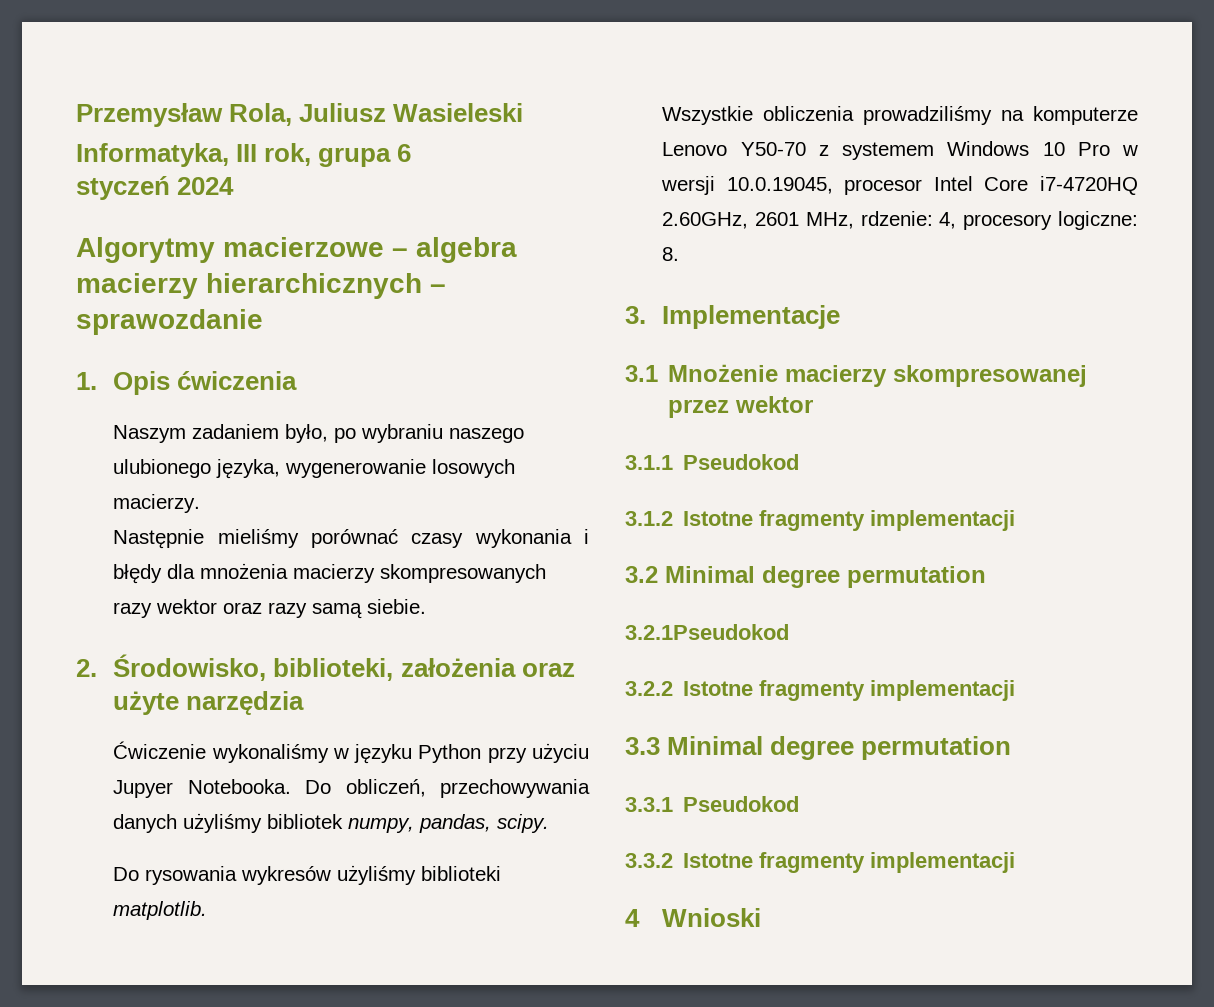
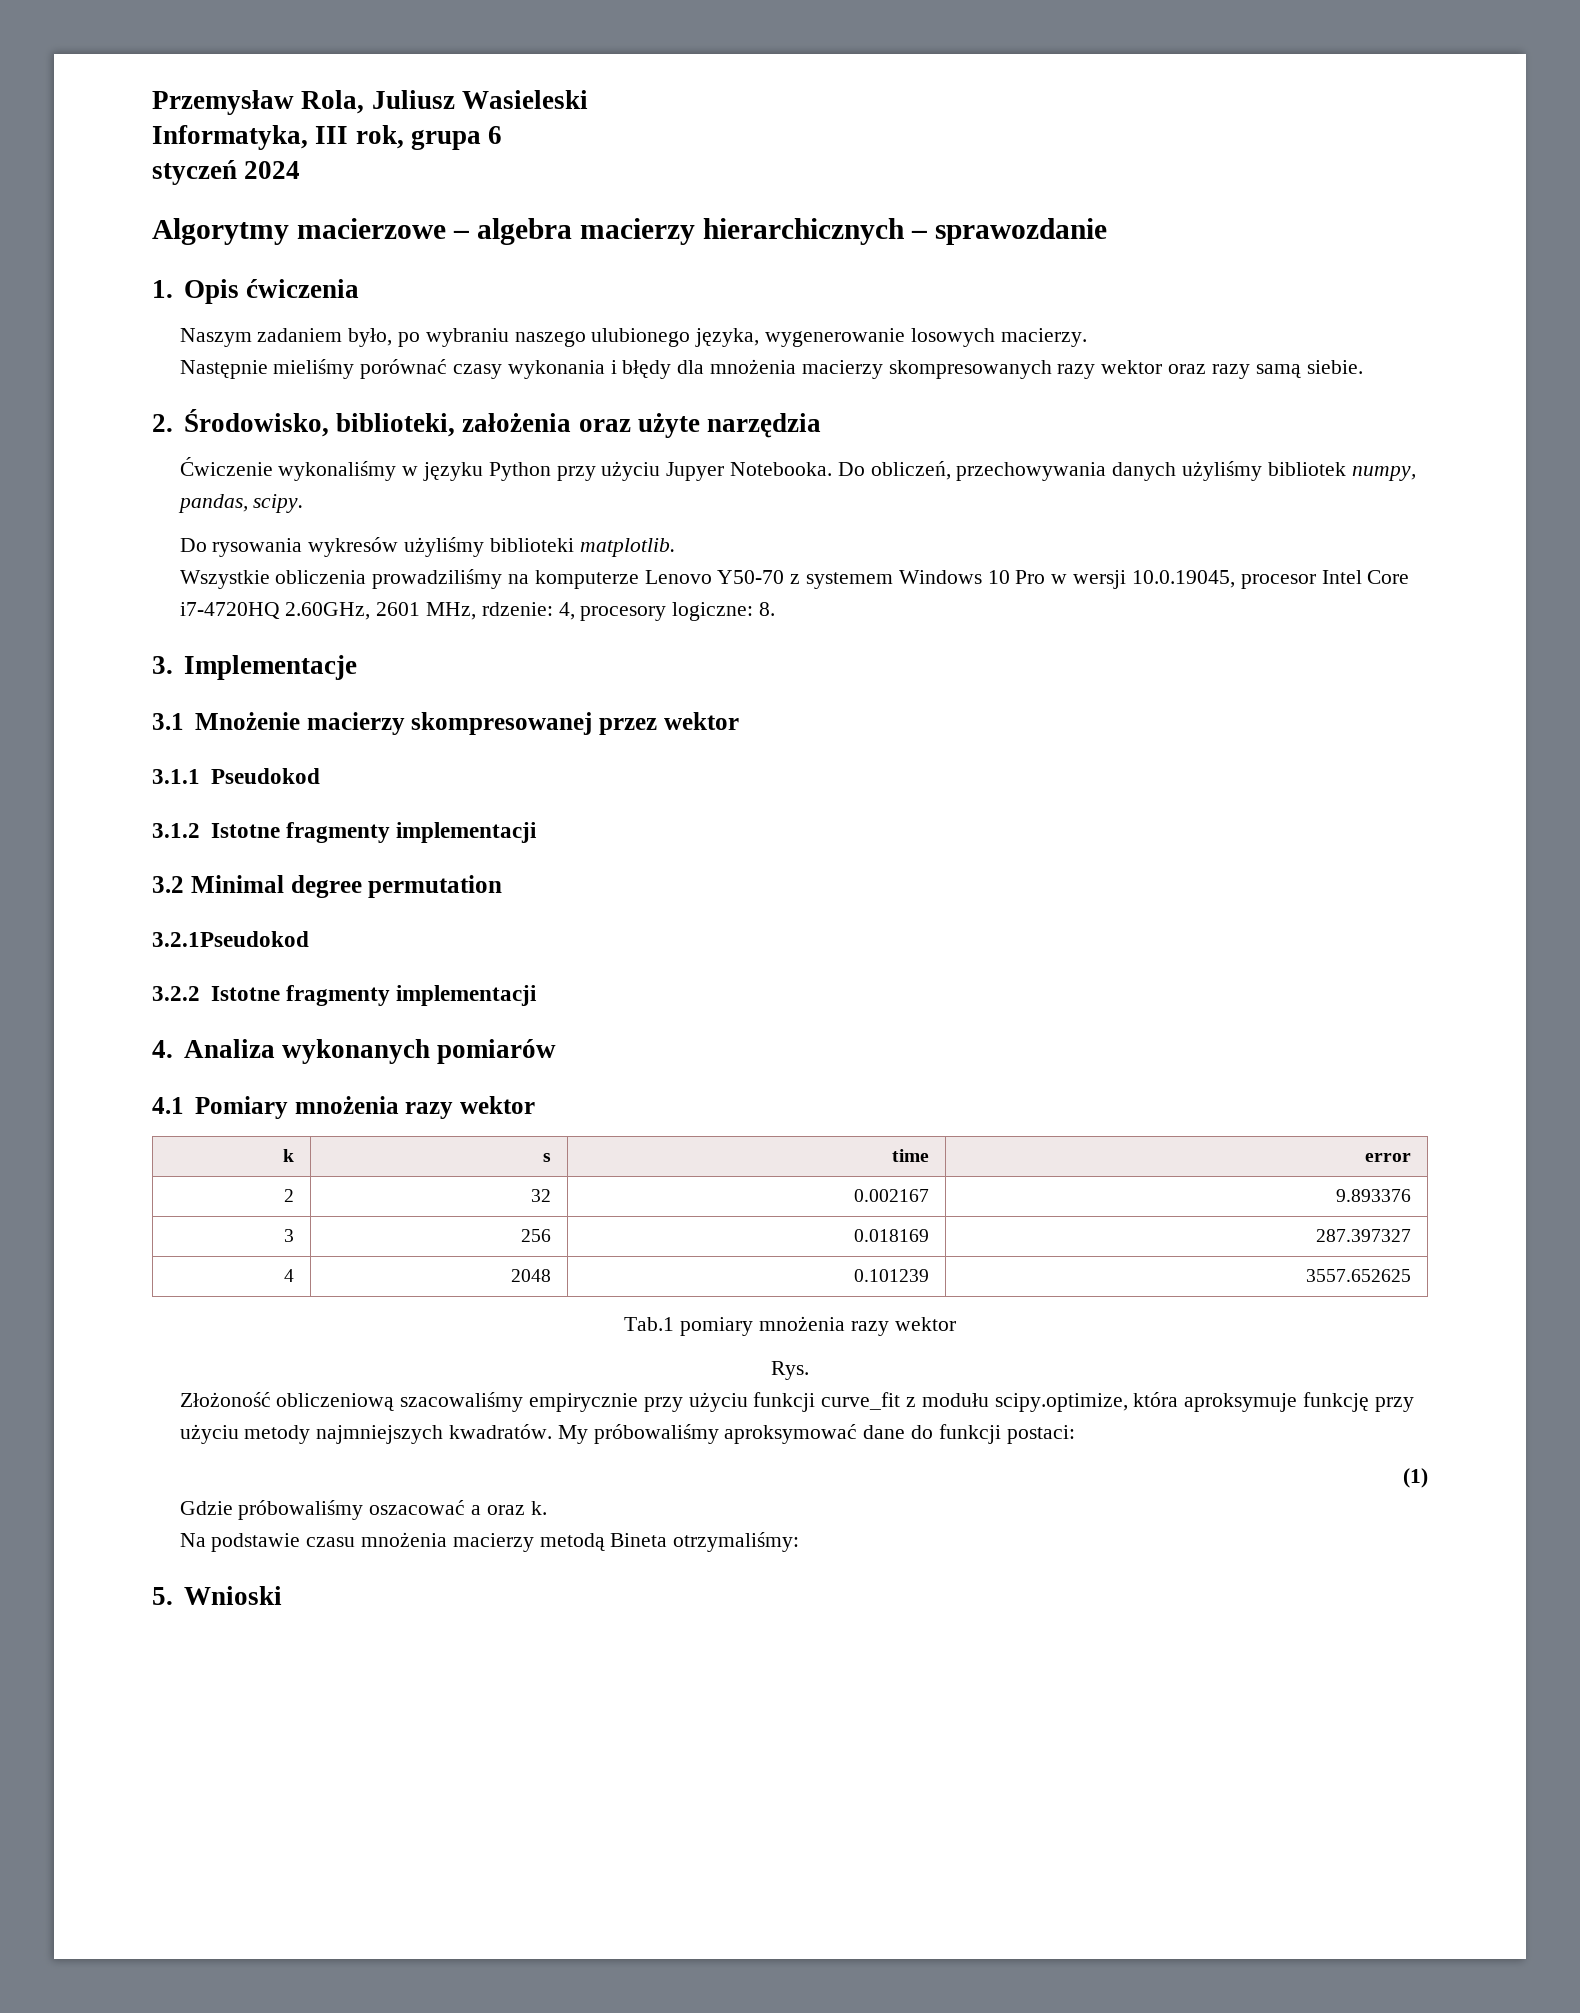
[625,736,1012,760] [625,796,800,812] [625,852,1016,873] [625,909,640,927] 3.3 Minimal degree permutation // 3.3.1 Pseudokod // 3.3.2 Istotne fragmenty implementacji // 4 -> [152,1039,557,1064] [152,1096,535,1119] [282,1149,294,1162] [542,1153,551,1162] [891,1149,929,1162] [1364,1153,1411,1162] [283,1189,294,1202] [530,1189,551,1202] [853,1189,929,1202] [1335,1189,1411,1202] [283,1229,294,1242] [520,1229,551,1242] [853,1229,929,1242] [1315,1229,1411,1242] [283,1269,294,1282] [510,1269,551,1282] [853,1269,929,1282] [1305,1269,1411,1282] [624,1316,956,1336] [771,1361,809,1380] [179,1392,1414,1412] [179,1424,1075,1444] [1403,1468,1428,1488] [179,1500,547,1520] [179,1532,800,1552] [152,1587,173,1605] 4. Analiza wykonanych pomiarów // 4.1 Pomiary mnożenia razy wektor // k | s | time | error // 2 | 32 | 0.002167 | 9.893376 // 3 | 256 | 0.018169 | 287.397327 // 4 | 2048 | 0.101239 | 3557.652625 // Tab.1 pomiary mnożenia razy wektor // Rys. // Złożoność obliczeniową szacowaliśmy empirycznie przy użyciu funkcji curve_fit z modułu scipy.optimize, która aproksymuje funkcję przy użyciu metody najmniejszych kwadratów. My próbowaliśmy aproksymować dane do funkcji postaci: // (1) // Gdzie próbowaliśmy oszacować a oraz k. // Na podstawie czasu mnożenia macierzy metodą Bineta otrzymaliśmy: // 5.

